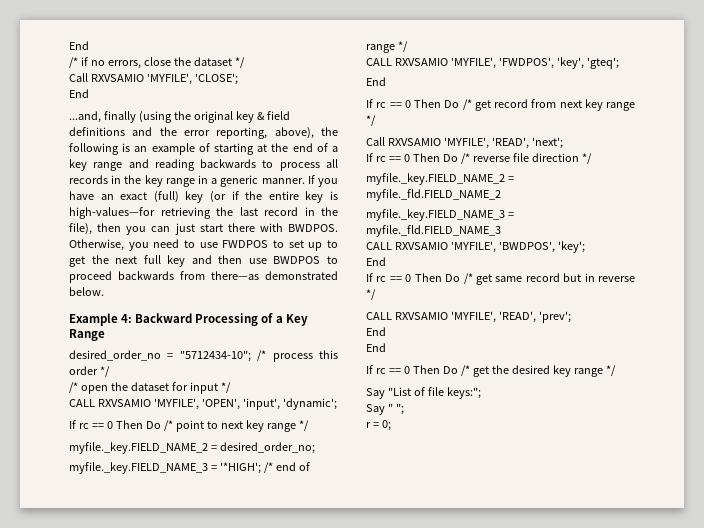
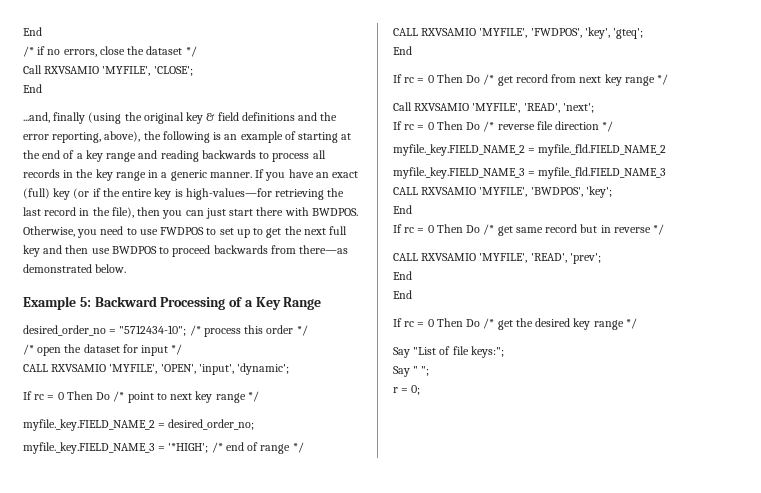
[121,314,133,323] 4: -> [79,297,91,307] 5:
[91,423,104,429] == -> [47,395,55,400] =
[389,102,402,108] == -> [417,78,425,83] =
[388,156,401,162] == -> [417,125,425,130] =
[389,276,402,282] == -> [417,228,425,233] =
[388,368,401,374] == -> [417,322,425,327] =

